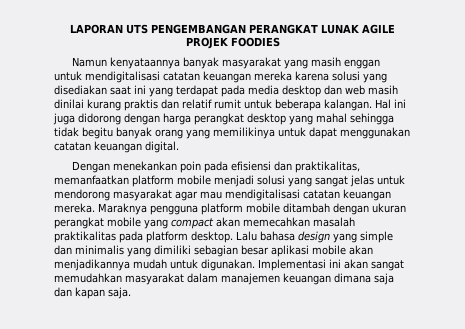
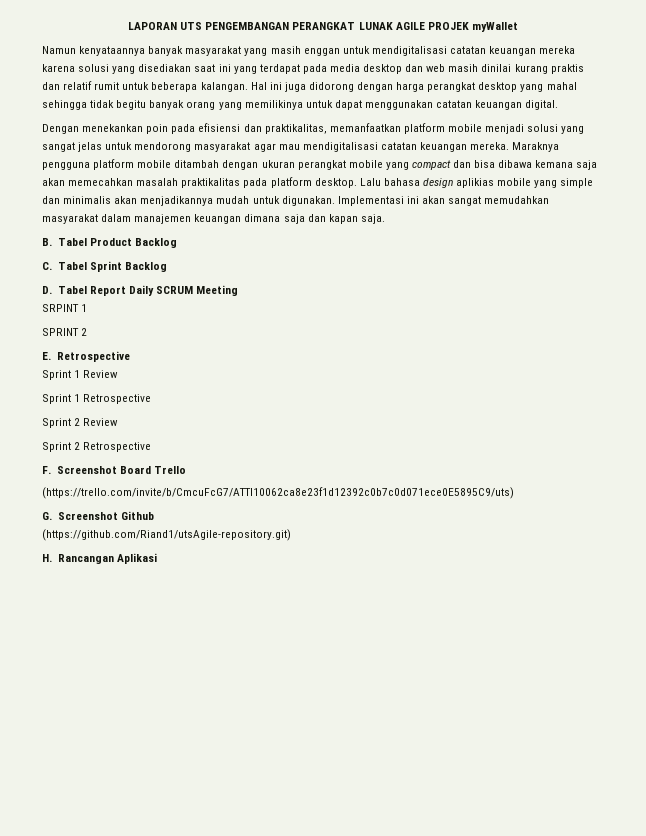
[230,37,280,47] FOODIES -> [471,22,518,32] myWallet
(214, 223) none -> [453,160,598,170] dan bisa dibawa kemana saja
(330, 237) none -> [456,178,532,188] aplikias mobile
[127,245,346,257] yang dimiliki sebagian besar aplikasi mobile -> (112, 200) none
(131, 293) none -> [42,238,177,248] [42,261,167,272] [42,285,239,296] [42,304,88,312] [42,328,88,336] [42,351,130,362] [42,370,119,380] [42,394,152,404] [42,418,119,428] [42,442,152,452] [42,466,186,474] [42,487,514,499] [42,511,154,520] [42,529,291,541] [42,553,157,564] // B. Tabel Product Backlog // C. Tabel Sprint Backlog // D. Tabel Report Daily SCRUM Meeting // SRPINT 1 // SPRINT 2 // E. Retrospective // Sprint 1 Review // Sprint 1 Retrospective // Sprint 2 Review // Sprint 2 Retrospective // F. Screenshot Board Trello // (https://trello.com/invite/b/CmcuFcG7/ATTI10062ca8e23f1d12392c0b7c0d071ece0E5895C9/uts) // G. Screenshot Github // (https://github.com/Riand1/utsAgile-repository.git) // H. Rancangan Aplikasi

